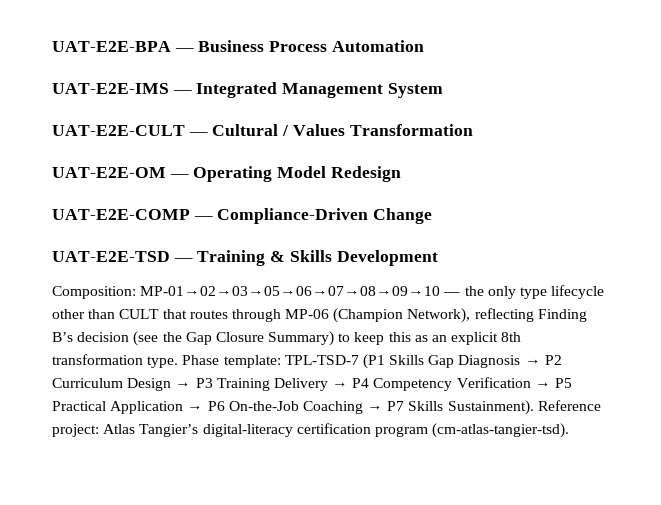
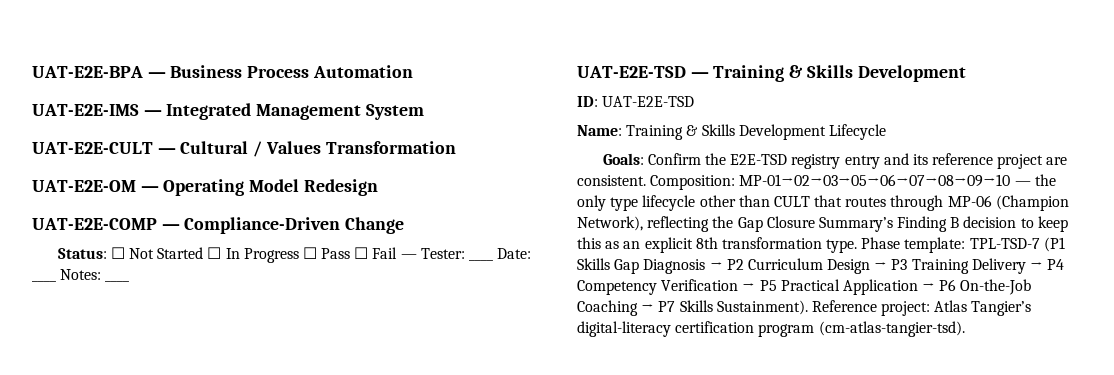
(433, 216) none -> [57,247,465,263] [469,259,494,261] [497,248,532,259] [32,280,56,282] [60,269,102,280] [105,280,130,282] // Status: ☐ Not Started ☐ In Progress ☐ Pass ☐ Fail — Tester: ____ Date: ____ Notes: ____
(438, 258) none -> [577,96,695,107] [577,124,886,140] [602,153,1068,169] [577,175,646,186] ID: UAT-E2E-TSD // Name: Training & Skills Development Lifecycle // Goals: Confirm the E2E-TSD registry entry and its reference project are consistent.
[537,309,587,322] [52,331,335,346] Finding B’s decision (see the Gap Closure Summary) -> [712,216,1017,232] the Gap Closure Summary’s Finding B decision

